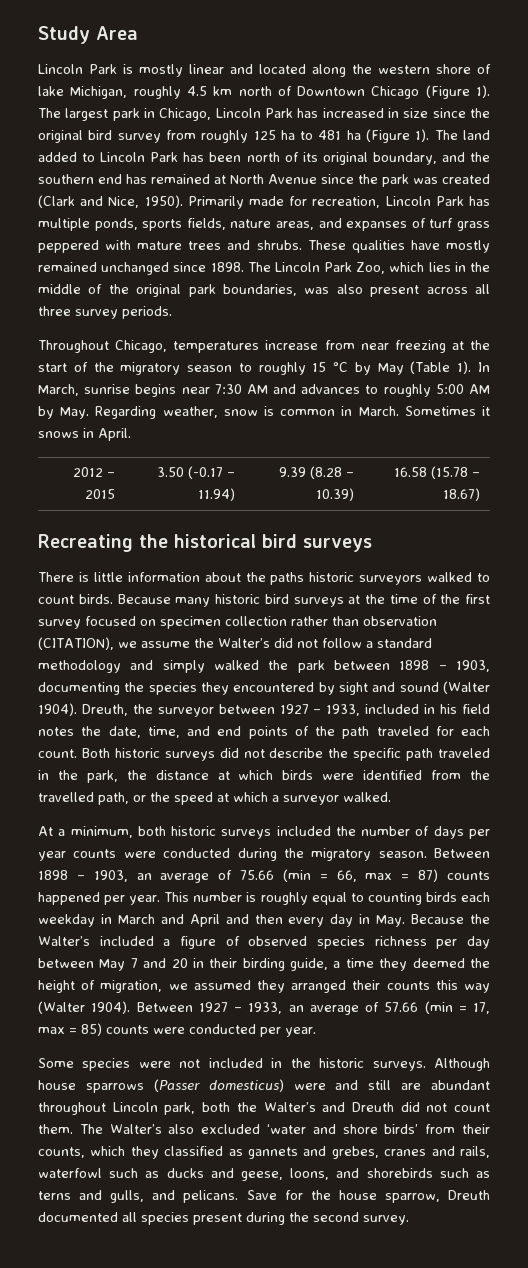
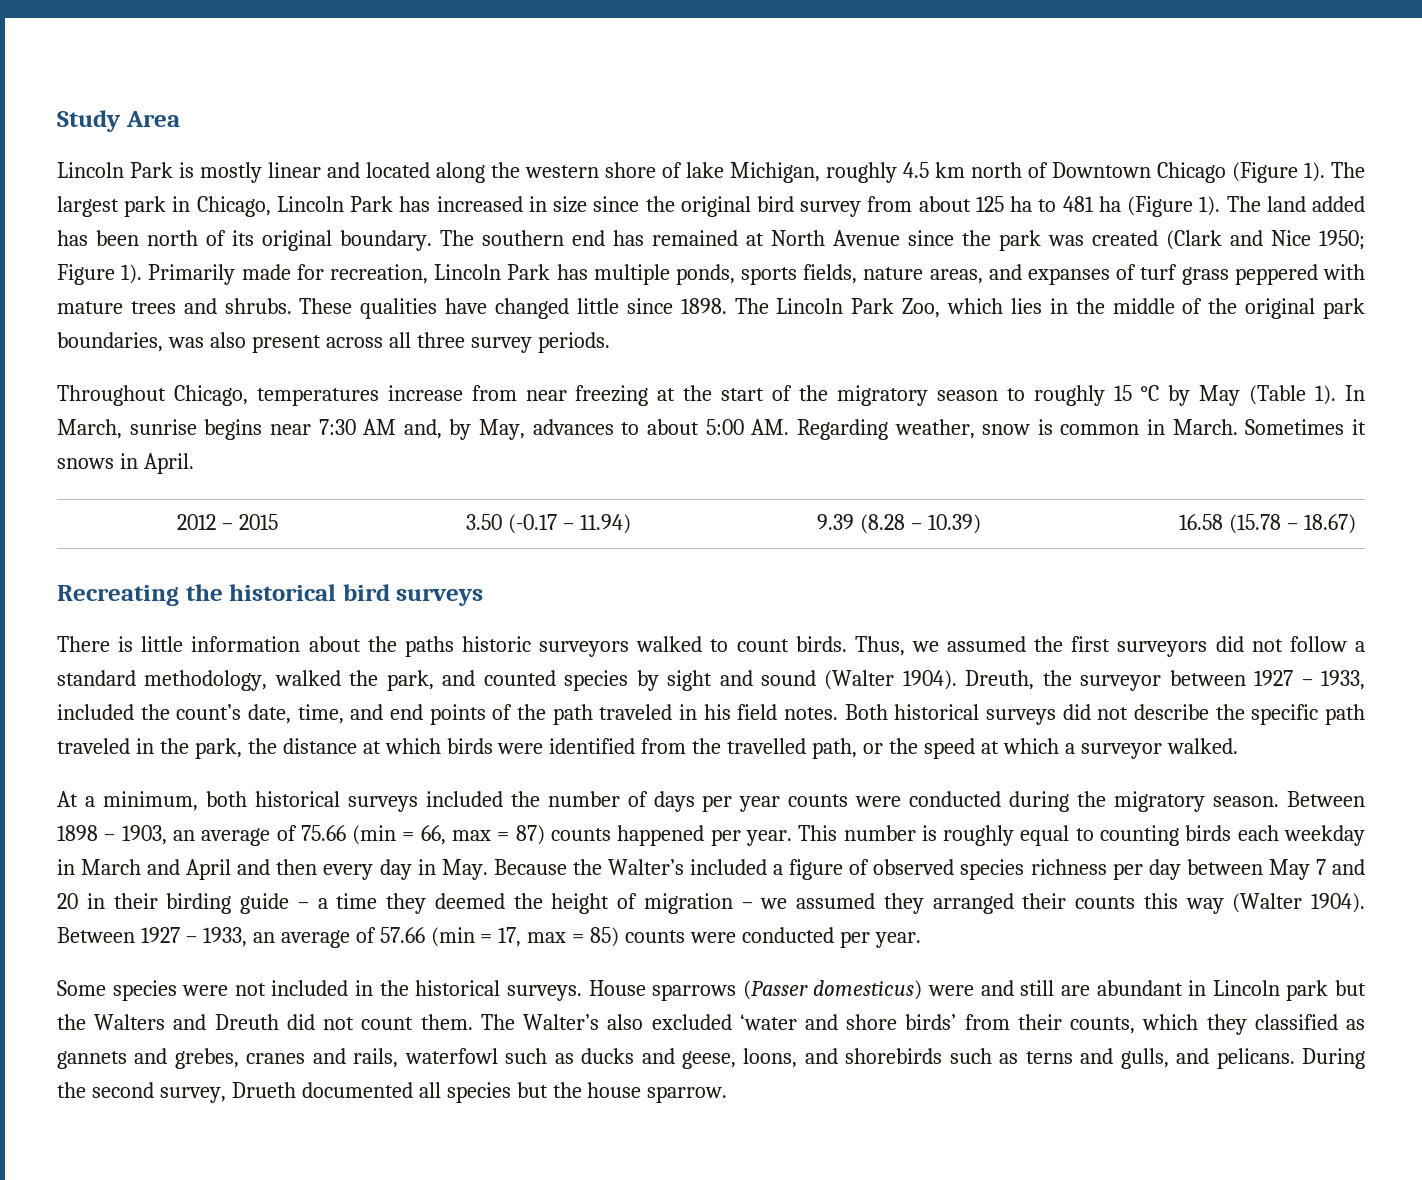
[201,130,249,143] roughly -> [918,196,971,212] about
[82,152,179,162] to Lincoln Park -> (1366, 204) none
[372,152,490,165] boundary, and the -> [340,230,474,251] boundary. The
[108,195,183,208] Nice, 1950). -> [1271,230,1365,250] [57,264,143,285] Nice 1950; Figure 1).
[445,240,490,253] [38,262,170,275] mostly remained unchanged -> [495,298,619,319] changed little
[273,384,491,397] [38,406,90,419] and advances to roughly 5:00 AM by May. -> [403,419,790,440] and, by May, advances to about 5:00 AM.
[117,594,490,607] [38,616,437,629] [38,637,270,650] Because many historic bird surveys at the time of the first survey focused on specimen collection rather than observation (CITATION), we assume the Walter’s -> [854,636,1208,657] Thus, we assumed the first surveyors
[38,660,490,673] [38,682,315,695] methodology and simply walked the park between 1898 – 1903, documenting the species they encountered -> [144,670,629,691] methodology, walked the park, and counted species
[424,704,491,714] [38,726,102,736] in his field notes the -> [140,704,242,720] the count’s
[435,726,490,736] [38,748,160,758] for each count. Both historic -> [679,704,980,720] in his field notes. Both historical
[171,826,217,836] historic -> [254,791,340,807] historical
[290,958,329,971] guide, -> [240,893,309,914] guide –
[100,980,163,993] migration, -> [643,893,753,914] migration –
[319,1058,491,1071] [38,1080,76,1090] historic surveys. Although house -> [415,980,646,1001] historical surveys. House
[38,1102,316,1115] throughout Lincoln park, both the Walter’s -> [1188,980,1366,1001] [57,1014,166,1030] in Lincoln park but the Walters
[246,1190,491,1203] [38,1212,409,1225] Save for the house sparrow, Dreuth documented all species present during the second survey. -> [1302,1048,1366,1069] [57,1082,728,1103] During the second survey, Drueth documented all species but the house sparrow.

